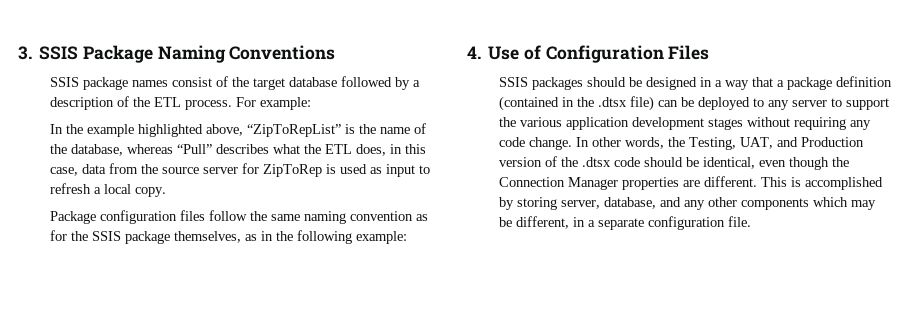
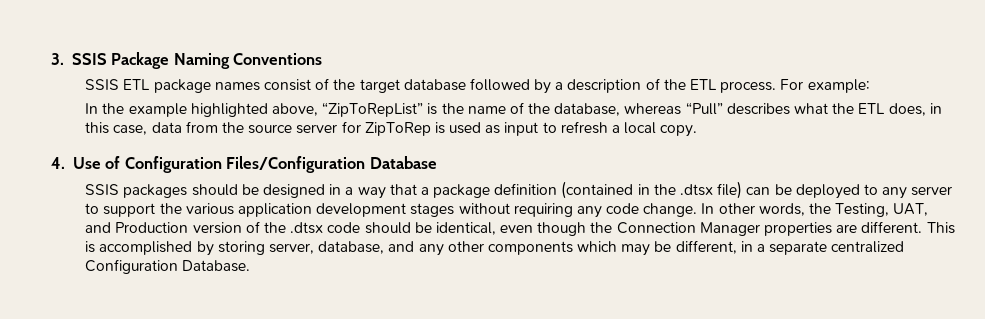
(79, 82) none -> [123,79,151,90] ETL
[49,210,428,224] [49,230,407,244] // Package configuration files follow the same naming convention as for the SSIS package themselves, as in the following example: -> (698, 131) none
[668,45,710,60] Files -> [226,156,437,173] Files/Configuration Database
[647,216,751,230] configuration file. -> [831,241,905,253] [85,259,251,274] centralized Configuration Database.

